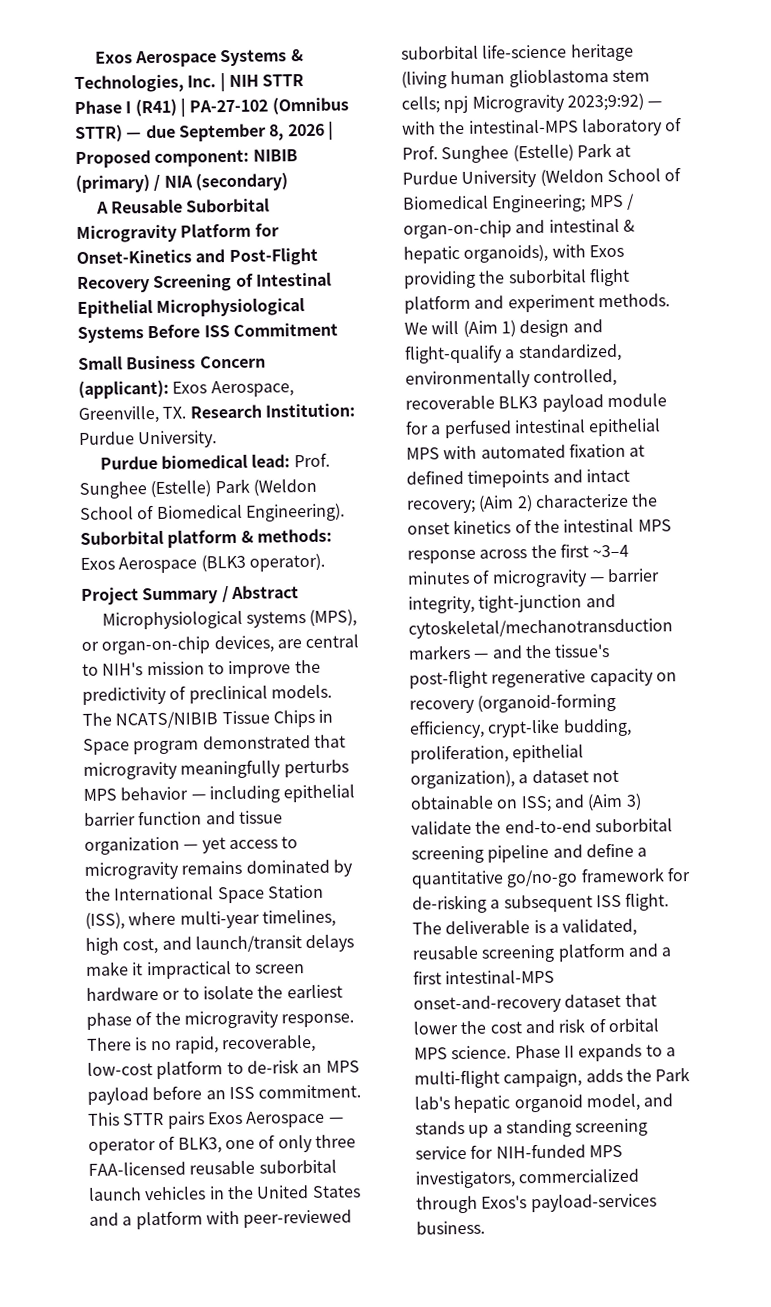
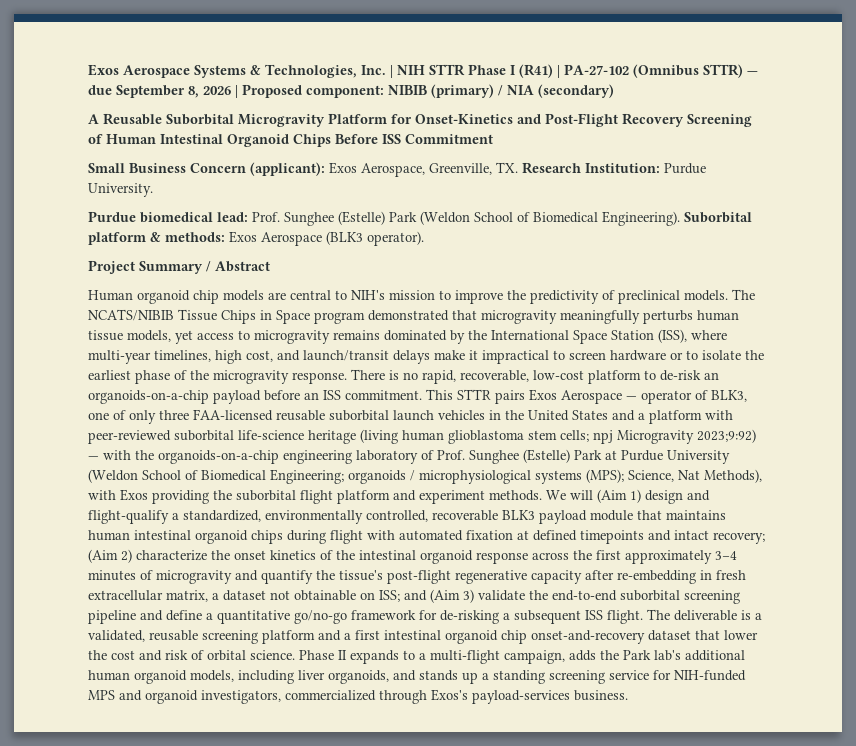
[255,272,332,287] [77,298,306,319] [77,326,144,343] Intestinal Epithelial Microphysiological Systems -> [106,134,331,147] Human Intestinal Organoid Chips
[101,609,358,630] [81,635,274,655] Microphysiological systems (MPS), or organ-on-chip devices, -> [88,290,264,304] Human organoid chip models
[83,784,356,804] [84,810,283,826] [84,836,199,855] MPS behavior — including epithelial barrier function and tissue organization — -> [697,310,739,321] [88,330,171,342] human tissue models,
[325,1060,360,1073] MPS -> [88,390,209,404] organoids-on-a-chip
[468,119,579,134] intestinal-MPS -> [158,450,352,464] organoids-on-a-chip engineering
[589,193,635,210] [403,218,635,239] [403,244,549,264] MPS / organ-on-chip and intestinal & hepatic organoids), -> [348,469,762,484] organoids / microphysiological systems (MPS); Science, Nat Methods),
[405,418,662,439] [406,447,440,460] for a perfused intestinal epithelial MPS -> [637,510,726,520] [88,530,363,544] that maintains human intestinal organoid chips during flight
[637,519,672,532] MPS -> [420,550,473,564] organoid
[592,544,630,558] ~3–4 -> [625,550,737,564] approximately 3–4
[589,568,661,583] [408,593,616,614] [408,617,673,639] [408,644,523,660] — barrier integrity, tight-junction and cytoskeletal/mechanotransduction markers — and -> [235,570,313,584] and quantify
[655,672,677,682] [409,692,617,714] [409,718,632,739] [410,744,585,764] [410,770,515,789] on recovery (organoid-forming efficiency, crypt-like budding, proliferation, epithelial organization), -> [585,570,746,584] [88,590,208,602] after re-embedding in fresh extracellular matrix,
[445,969,556,985] intestinal-MPS -> [384,630,527,644] intestinal organoid chip
[414,1047,448,1060] MPS -> (246, 655) none
[453,1093,641,1114] hepatic organoid model, -> [685,650,745,661] [88,670,389,684] additional human organoid models, including liver organoids,
(623, 1151) none -> [119,690,198,704] and organoid

